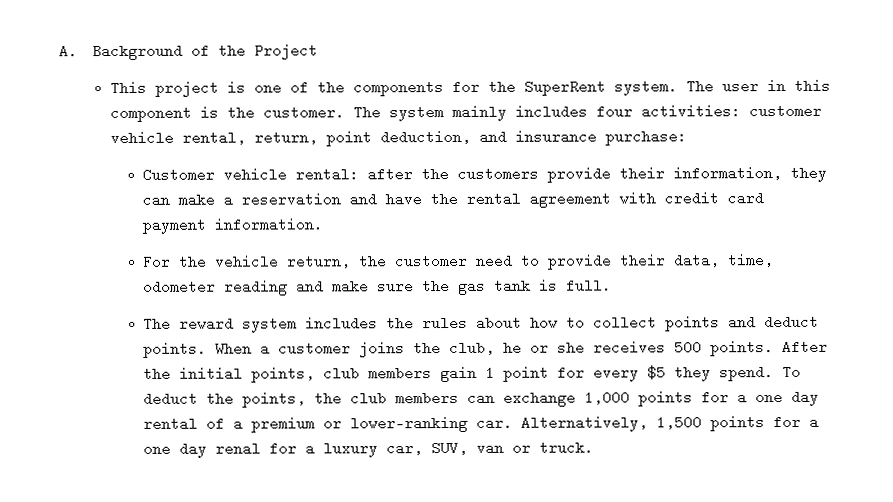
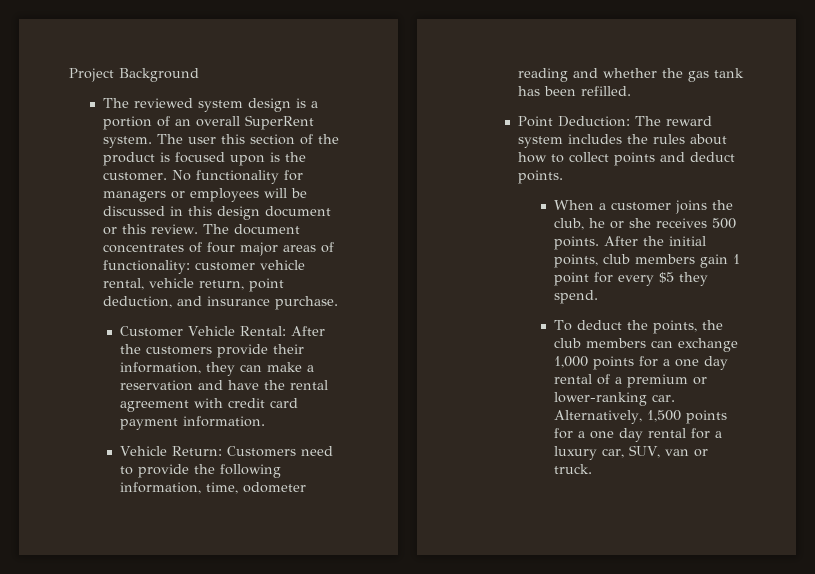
[59,44,78,59] A. -> [69,68,114,82] Project
[190,43,318,60] [109,79,831,97] [109,104,741,122] of the Project // This project is one of the components for the SuperRent system. The user in this component is the customer. The system mainly includes four activities: -> [102,98,318,112] [102,115,314,130] [102,134,339,148] [102,152,306,166] [102,170,303,184] [102,188,307,202] [102,206,331,220] [102,224,300,235] [102,242,334,256] [102,260,190,274] // The reviewed system design is a portion of an overall SuperRent system. The user this section of the product is focused upon is the customer. No functionality for managers or employees will be discussed in this design document or this review. The document concentrates of four major areas of functionality:
(246, 137) none -> [148,278,194,288] vehicle
[604,129,687,146] purchase: -> [274,296,338,310] purchase.
[223,167,414,182] vehicle rental: after -> [188,326,326,336] Vehicle Rental: After
[143,253,721,270] For the vehicle return, the customer need to provide their data, -> [120,446,334,457] [120,464,282,478] [120,482,202,494] Vehicle Return: Customers need to provide the following information,
[332,279,415,294] make sure -> [603,68,658,78] whether
[539,278,613,293] is full. // -> [518,86,632,96] [518,116,631,127] has been refilled. // Point Deduction:
(208, 349) none -> (564, 177) //
(775, 373) none -> (598, 297) //
[215,441,262,456] renal -> [647,428,686,438] rental

